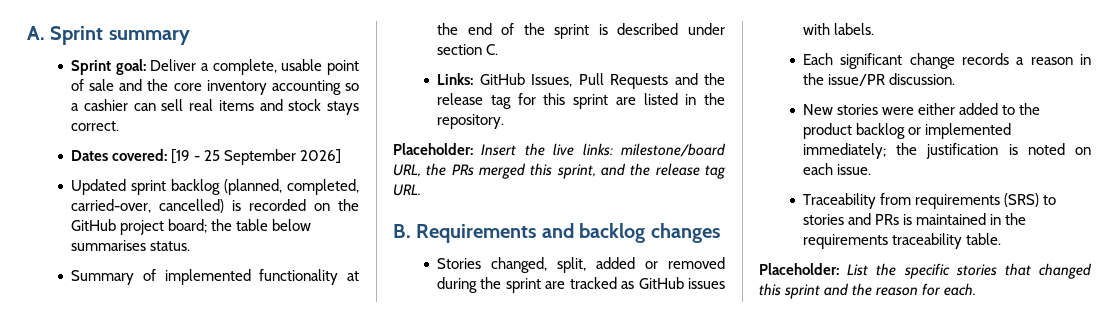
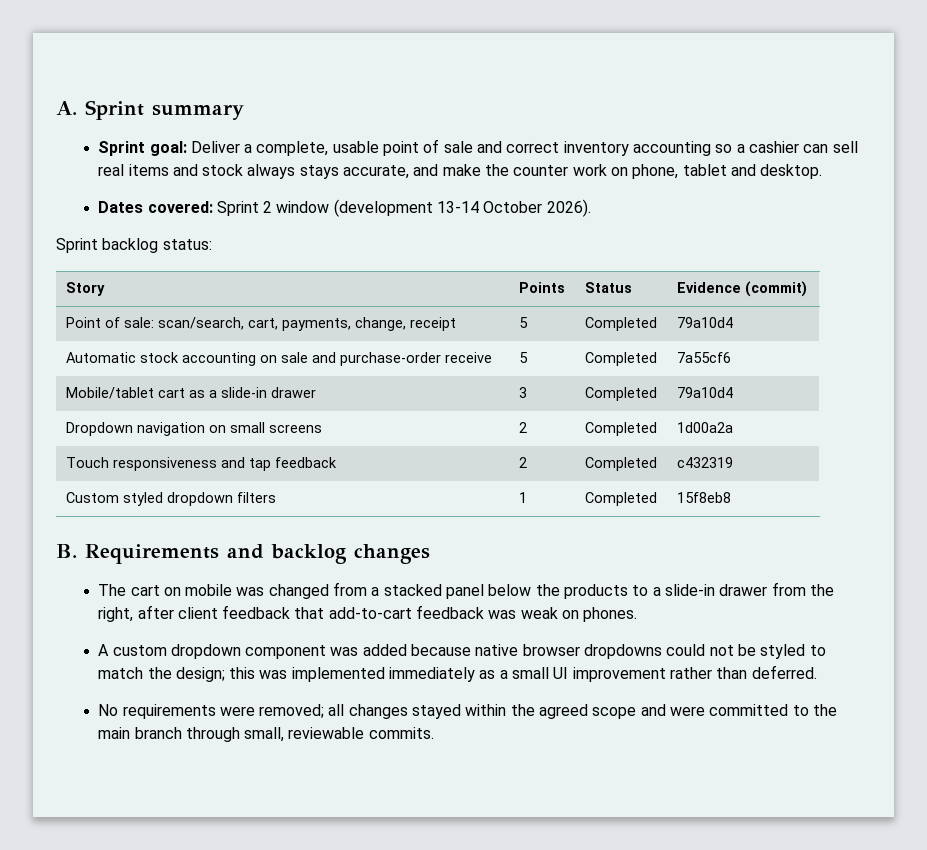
[147,79,202,91] the core -> [506,142,560,153] correct
[327,101,360,115] [71,121,120,131] [71,149,342,165] [71,179,360,195] [71,199,360,213] [71,219,312,235] [71,240,191,251] [71,269,360,285] [437,23,725,39] [437,44,499,55] [437,73,725,89] [437,93,726,109] [437,114,505,129] [393,143,726,157] [393,163,726,179] [393,184,421,196] stays correct. // Dates covered: [19 - 25 September 2026] // Updated sprint backlog (planned, completed, carried-over, cancelled) is recorded on the GitHub project board; the table below summarises status. // Summary of implemented functionality at the end of the sprint is described under section C. // Links: GitHub Issues, Pull Requests and the release tag for this sprint are listed in the repository. // Placeholder: Insert the live links: milestone/board URL, the PRs merged this sprint, and the release tag URL. -> [247,164,823,179] [98,199,591,217] [56,238,212,253] [65,282,105,296] [518,282,565,293] [584,282,632,293] [676,281,807,297] [65,317,456,331] [518,317,528,328] [584,317,657,331] [676,317,733,328] [65,352,492,366] [518,352,528,363] [584,352,657,366] [676,352,731,363] [65,387,316,399] [518,387,527,398] [584,387,657,401] [676,387,733,398] [65,422,322,436] [518,422,527,433] [584,422,657,436] [676,422,733,433] [65,457,337,471] [518,457,527,468] [584,457,657,471] [676,457,733,468] [65,492,276,506] [518,492,527,503] [584,492,657,506] [676,492,731,503] always stays accurate, and make the counter work on phone, tablet and desktop. // Dates covered: Sprint 2 window (development 13-14 October 2026). // Sprint backlog status: // Story | Points | Status | Evidence (commit) // Point of sale: scan/search, cart, payments, change, receipt | 5 | Completed | 79a10d4 // Automatic stock accounting on sale and purchase-order receive | 5 | Completed | 7a55cf6 // Mobile/tablet cart as a slide-in drawer | 3 | Completed | 79a10d4 // Dropdown navigation on small screens | 2 | Completed | 1d00a2a // Touch responsiveness and tap feedback | 2 | Completed | c432319 // Custom styled dropdown filters | 1 | Completed | 15f8eb8
[437,257,725,273] [437,277,726,293] [803,23,875,35] [803,53,1091,69] [803,73,956,86] [803,103,1041,115] [803,123,1012,139] [803,143,1091,159] [803,163,872,175] [803,193,1057,209] [803,213,1027,225] [803,233,1002,249] [759,263,1092,279] [759,283,977,299] Stories changed, split, added or removed during the sprint are tracked as GitHub issues with labels. // Each significant change records a reason in the issue/PR discussion. // New stories were either added to the product backlog or implemented immediately; the justification is noted on each issue. // Traceability from requirements (SRS) to stories and PRs is maintained in the requirements traceability table. // Placeholder: List the specific stories that changed this sprint and the reason for each. -> [98,582,834,599] [98,605,638,622] [98,644,826,659] [98,665,817,682] [98,704,838,719] [98,727,434,742] The cart on mobile was changed from a stacked panel below the products to a slide-in drawer from the right, after client feedback that add-to-cart feedback was weak on phones. // A custom dropdown component was added because native browser dropdowns could not be styled to match the design; this was implemented immediately as a small UI improvement rather than deferred. // No requirements were removed; all changes stayed within the agreed scope and were committed to the main branch through small, reviewable commits.

